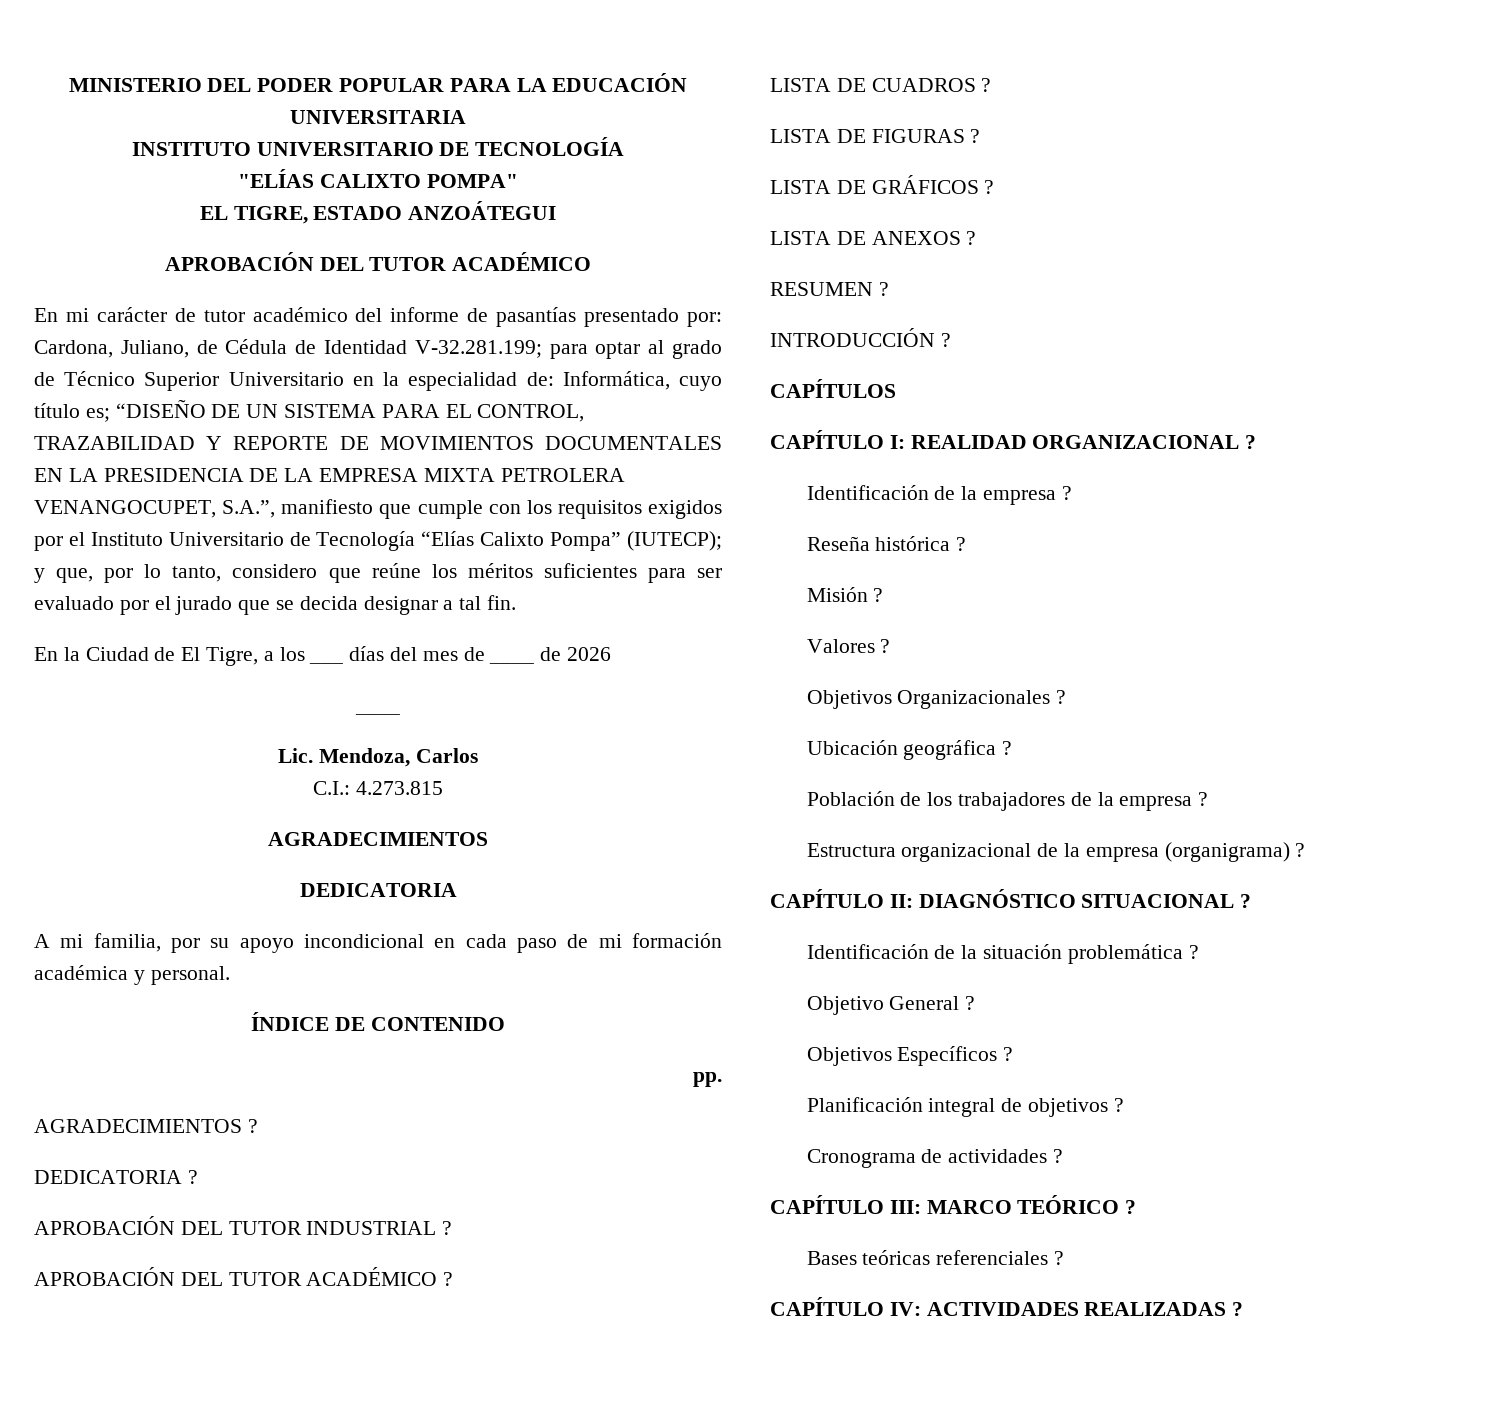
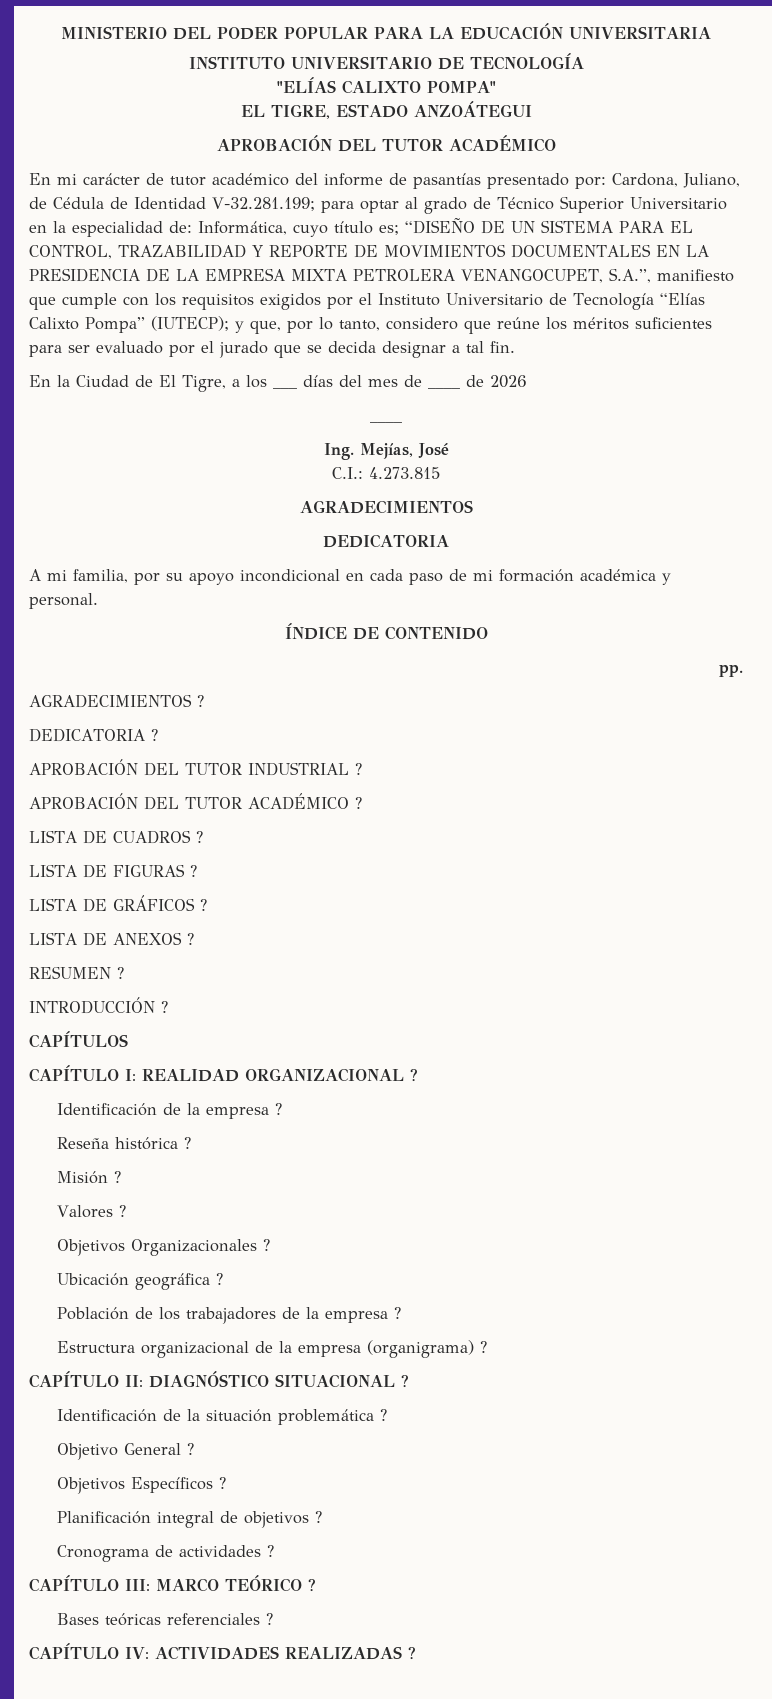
[278,748,478,767] Lic. Mendoza, Carlos -> [323,443,449,460] Ing. Mejías, José

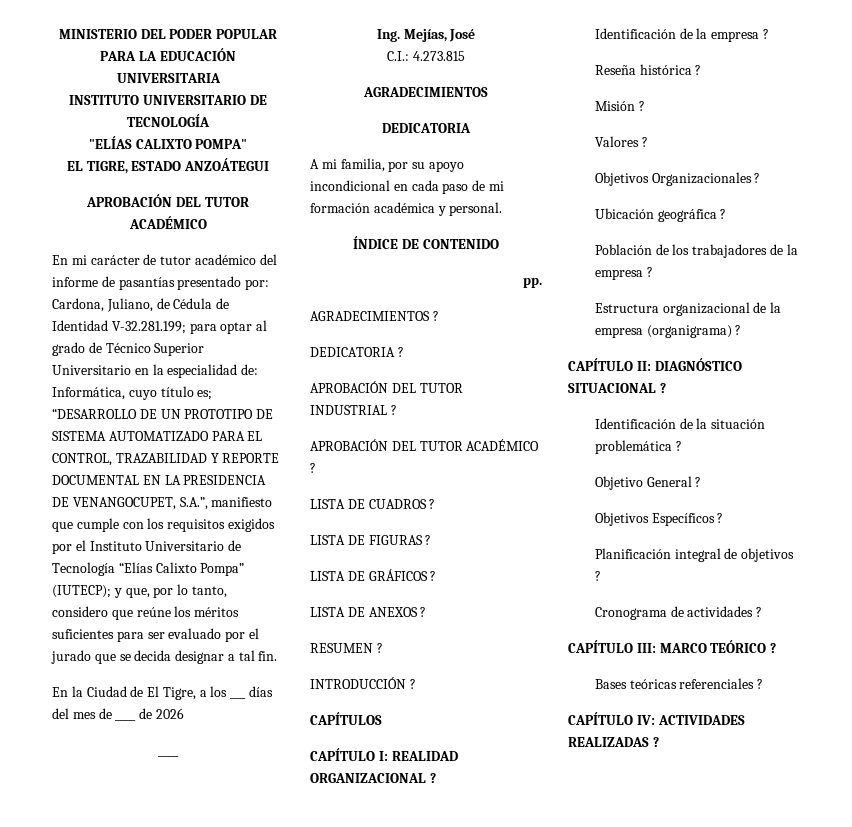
[405,218,475,234] “DISEÑO -> [52,408,137,419] “DESARROLLO
[541,220,613,233] SISTEMA -> [184,409,274,419] [52,431,209,441] PROTOTIPO DE SISTEMA AUTOMATIZADO
[354,244,651,258] DE MOVIMIENTOS DOCUMENTALES -> [52,475,139,485] DOCUMENTAL
[176,268,455,281] LA EMPRESA MIXTA PETROLERA -> (69, 502) none

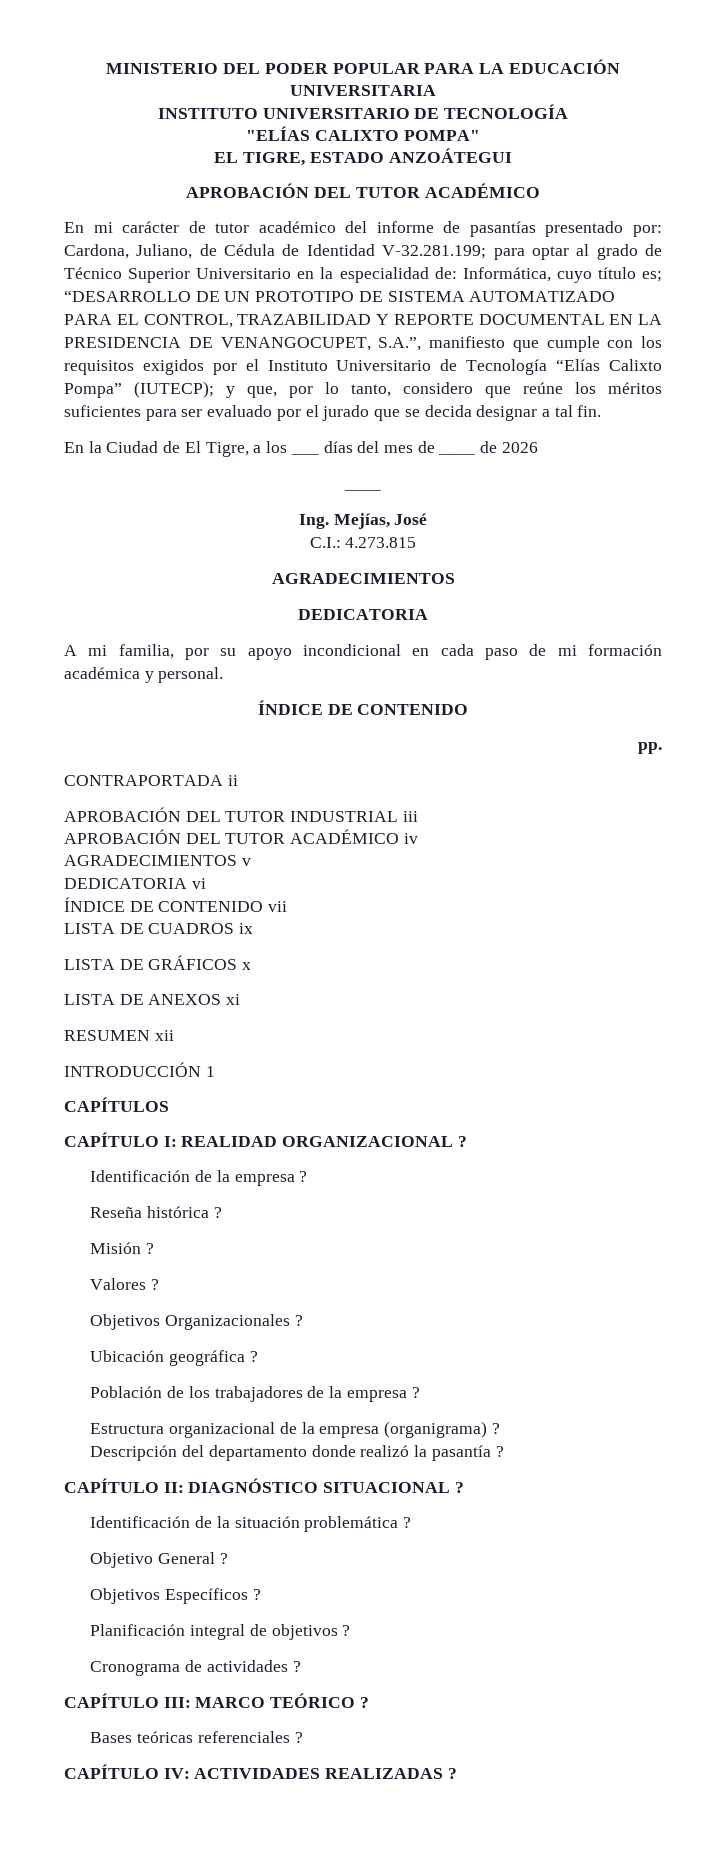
[310,311,439,321] [310,347,404,357] AGRADECIMIENTOS ? // DEDICATORIA ? -> [64,775,238,786] CONTRAPORTADA ii
[390,405,397,415] [310,439,540,451] [310,463,316,473] [310,499,436,509] [310,535,432,545] ? // APROBACIÓN DEL TUTOR ACADÉMICO ? // LISTA DE CUADROS ? // LISTA DE FIGURAS ? -> [402,811,418,822] [64,829,418,844] [64,855,251,866] [64,878,206,889] [64,897,288,912] [64,923,254,934] iii // APROBACIÓN DEL TUTOR ACADÉMICO iv // AGRADECIMIENTOS v // DEDICATORIA vi // ÍNDICE DE CONTENIDO vii // LISTA DE CUADROS ix
[430,571,437,581] ? -> [242,962,252,970] x
[420,607,427,617] ? -> [226,994,241,1005] xi
[376,643,383,653] ? -> [154,1030,174,1041] xii
[409,679,416,689] ? -> [205,1066,215,1077] 1
(742, 330) none -> [90,1445,504,1461] // Descripción del departamento donde realizó la pasantía ?

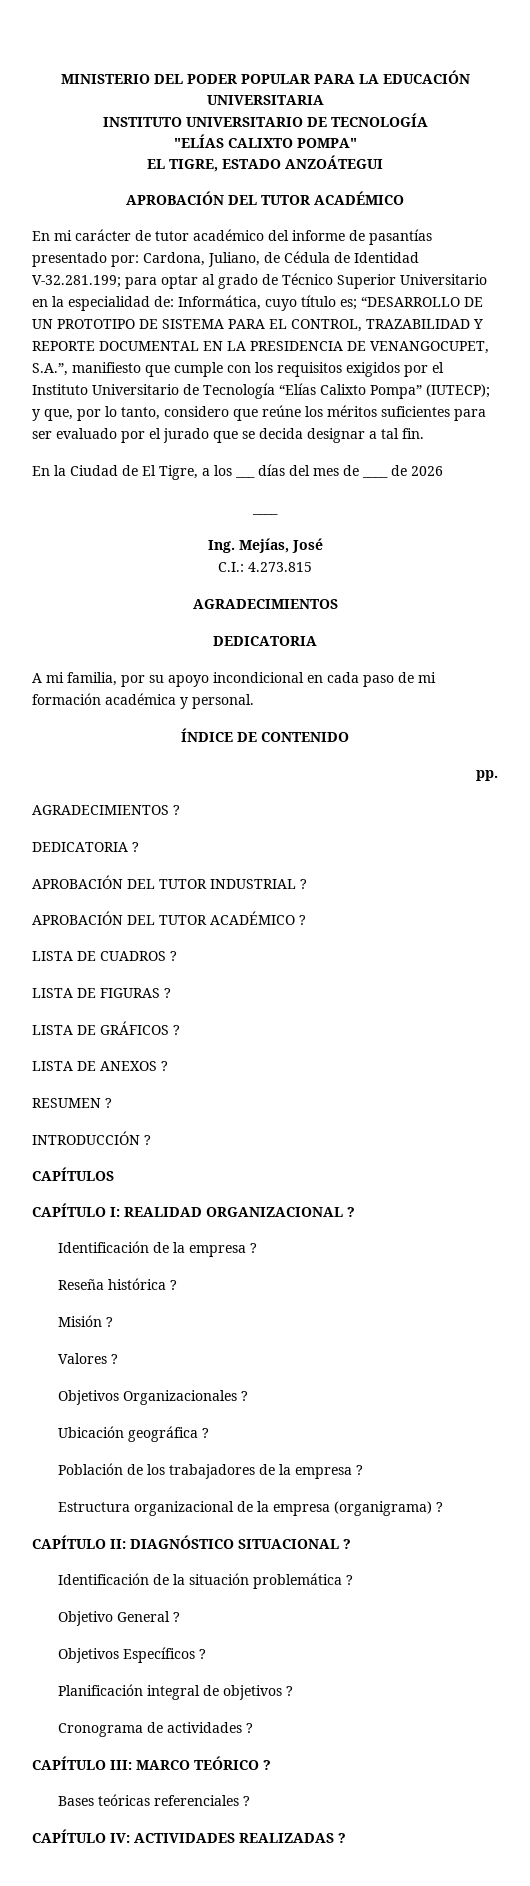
[469,291,616,302] AUTOMATIZADO -> (224, 324) none
[64,775,238,786] CONTRAPORTADA ii -> [32,805,180,815] [32,842,139,852] AGRADECIMIENTOS ? // DEDICATORIA ?
[402,811,418,822] [64,829,418,844] [64,855,251,866] [64,878,206,889] [64,897,288,912] [64,923,254,934] iii // APROBACIÓN DEL TUTOR ACADÉMICO iv // AGRADECIMIENTOS v // DEDICATORIA vi // ÍNDICE DE CONTENIDO vii // LISTA DE CUADROS ix -> [300,879,307,889] [32,911,306,925] [32,951,177,961] [32,988,171,998] ? // APROBACIÓN DEL TUTOR ACADÉMICO ? // LISTA DE CUADROS ? // LISTA DE FIGURAS ?
[242,962,252,970] x -> [173,1025,180,1035] ?
[226,994,241,1005] xi -> [161,1061,168,1071] ?
[154,1030,174,1041] xii -> [105,1098,112,1108] ?
[205,1066,215,1077] 1 -> [144,1135,151,1145] ?
[90,1445,504,1461] // Descripción del departamento donde realizó la pasantía ? -> (443, 1507) none

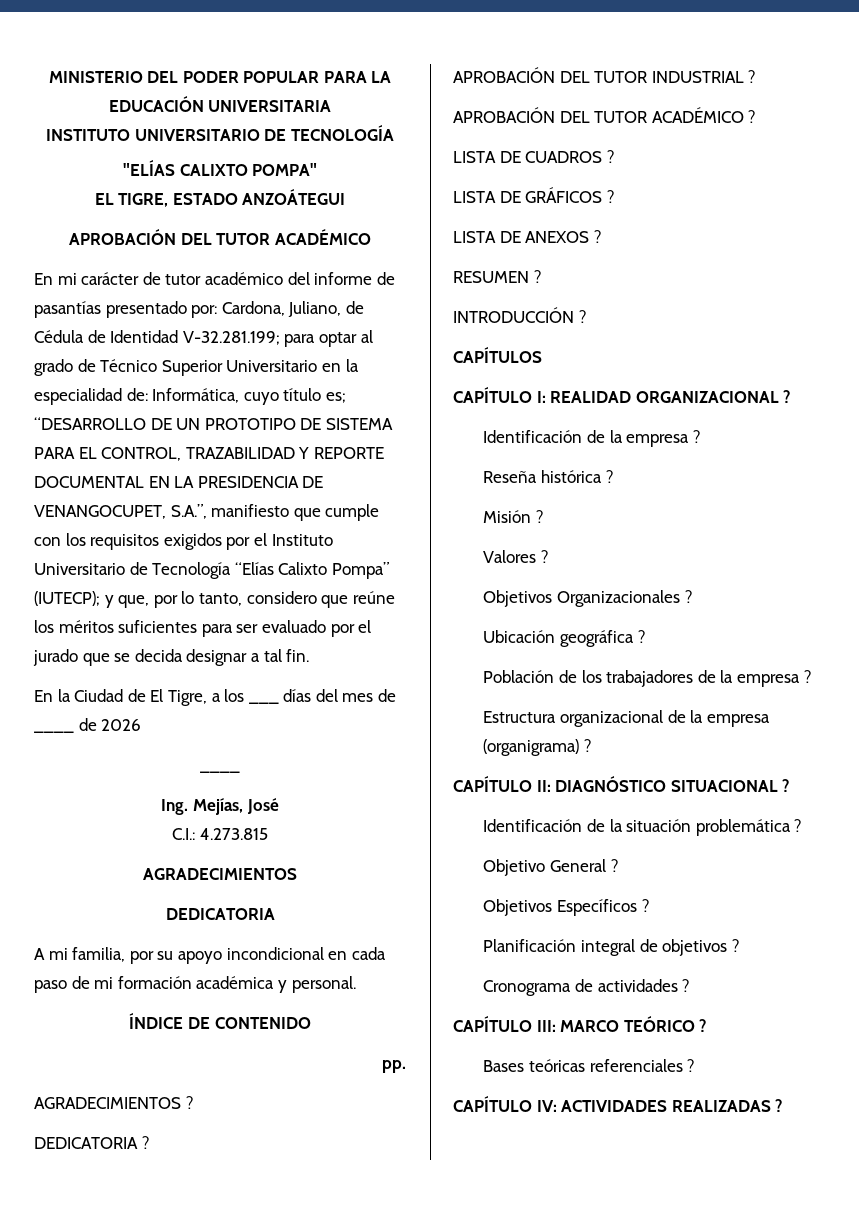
[32,988,171,998] // LISTA DE FIGURAS ? -> (615, 156) none

